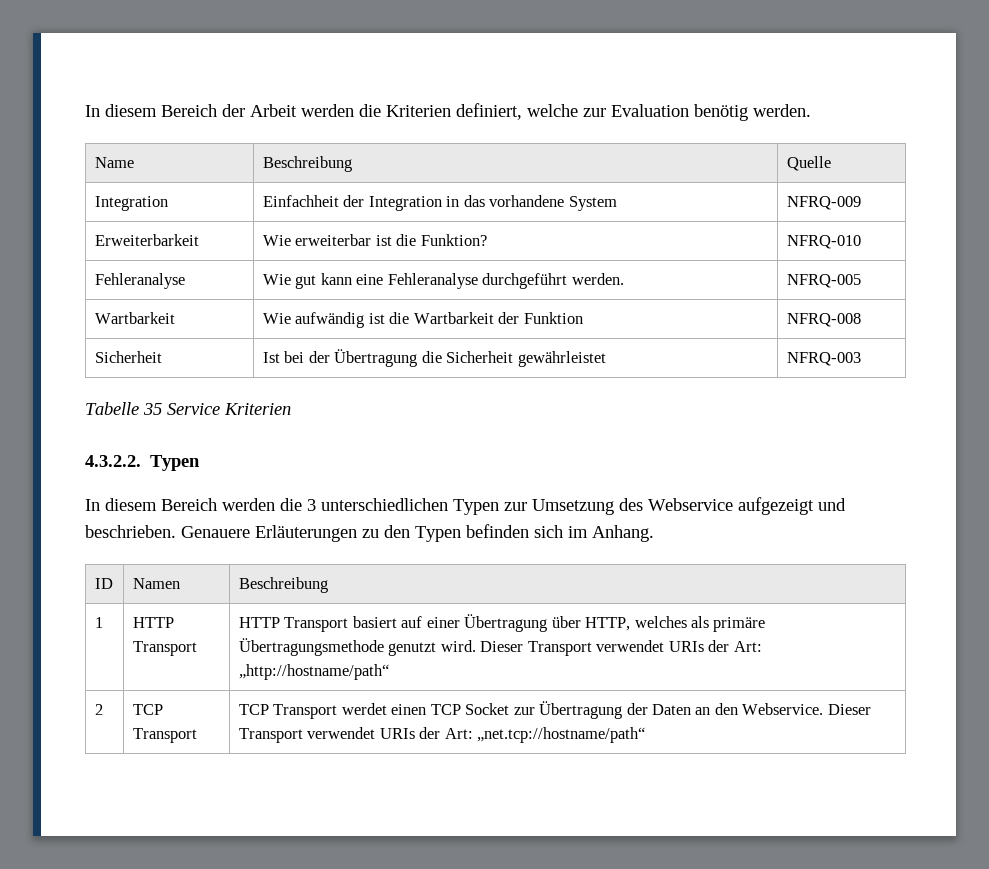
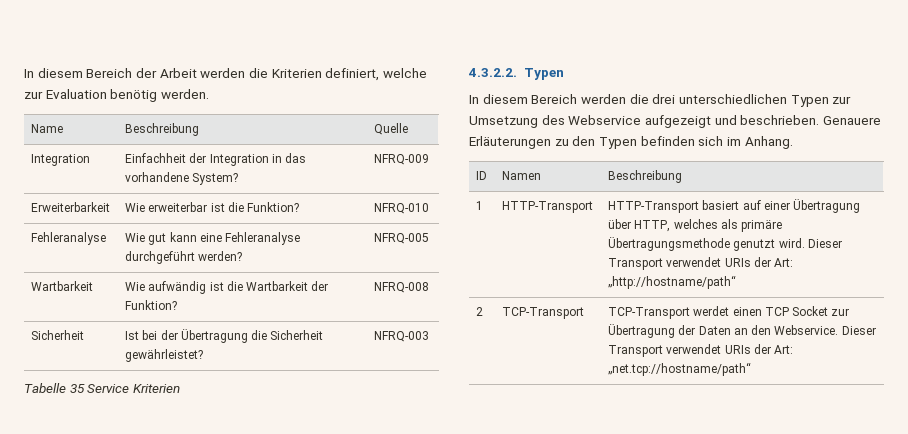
[568,196,617,211] System -> [192,173,239,185] System?
[571,273,624,285] werden. -> [198,251,243,261] werden?
[523,312,583,324] Funktion -> [125,300,178,310] Funktion?
[517,351,606,367] gewährleistet -> [125,349,204,362] gewährleistet?
[307,499,316,511] 3 -> [652,94,676,104] drei
[132,617,174,628] [132,641,197,656] [238,617,349,632] HTTP Transport | HTTP Transport -> [502,201,594,213] [608,201,700,213] HTTP-Transport | HTTP-Transport
[132,704,163,715] [132,728,197,743] [238,704,338,719] TCP Transport | TCP Transport -> [502,307,585,319] [608,307,691,319] TCP-Transport | TCP-Transport

